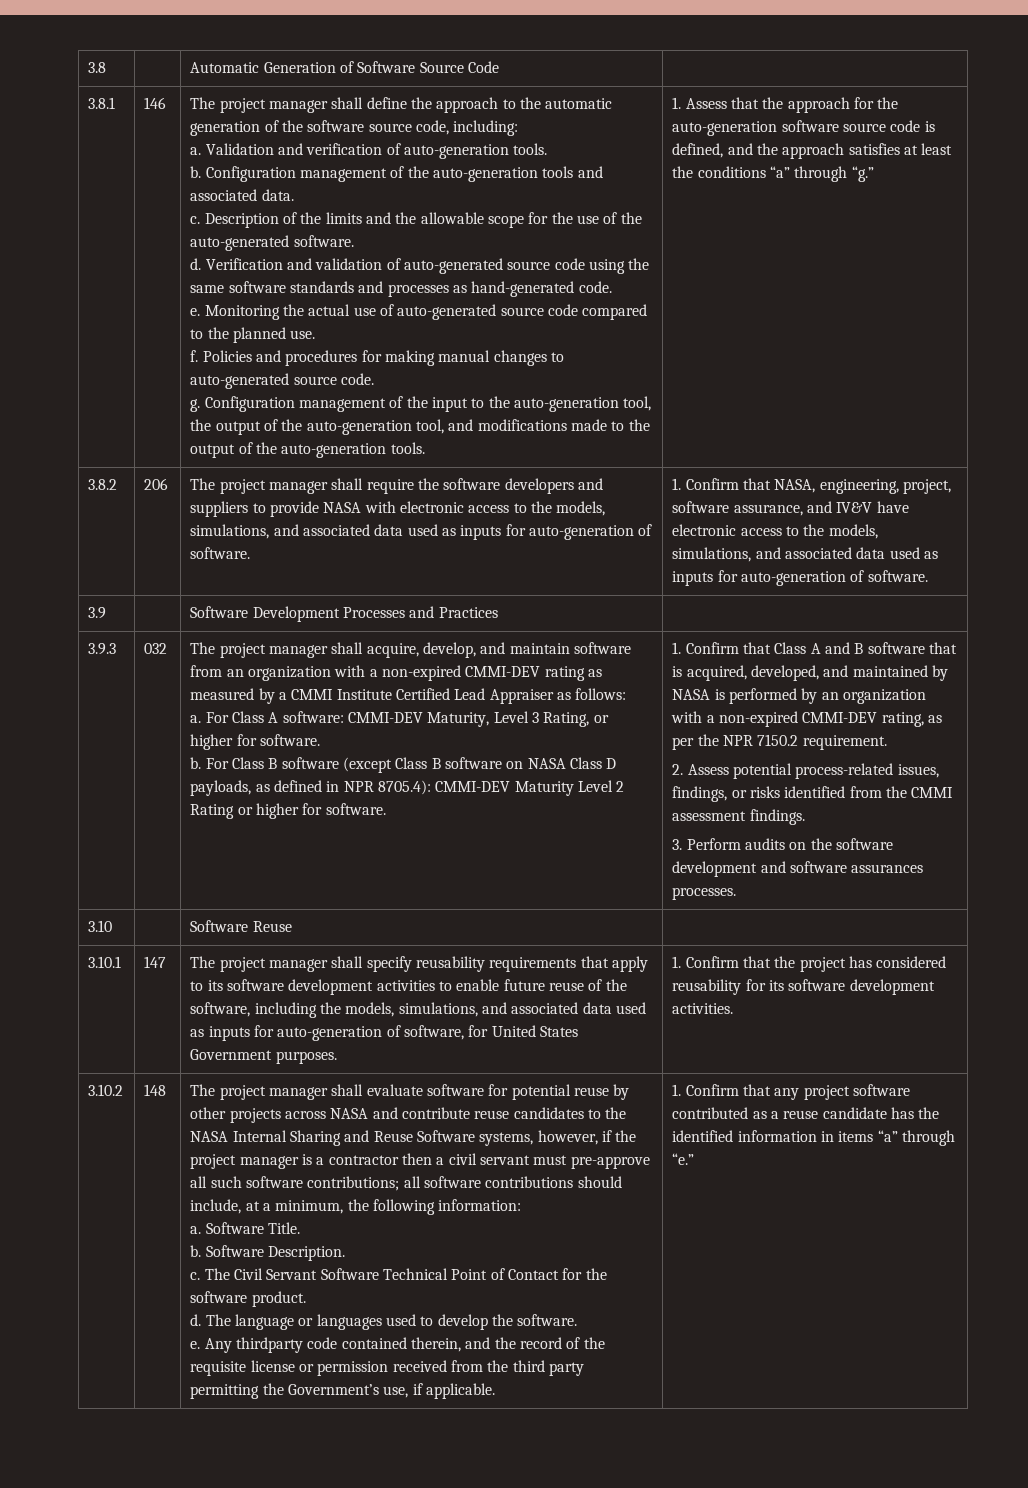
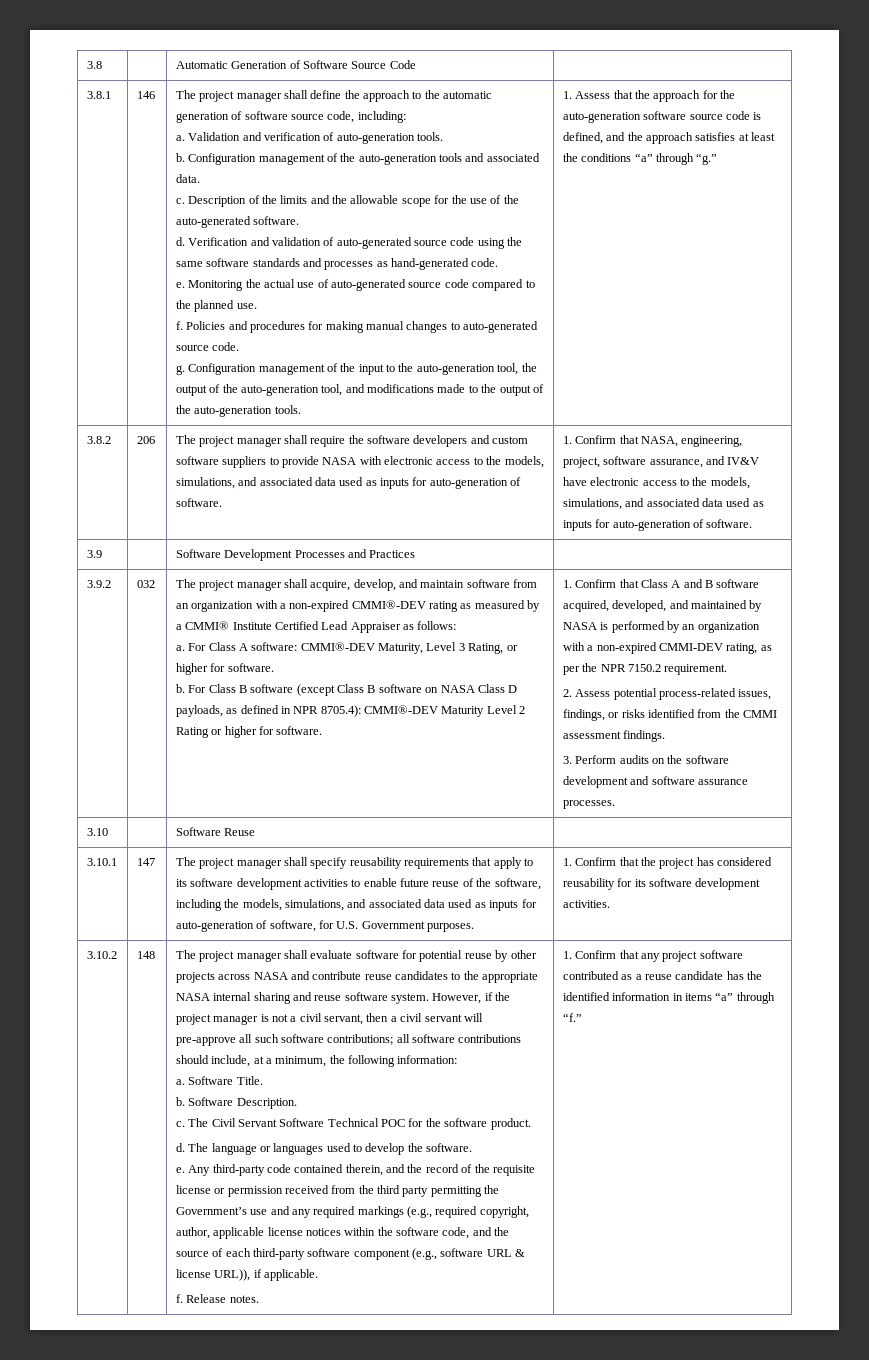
[282,120,304,132] the -> (243, 115) none
(603, 484) none -> [492,436,529,444] [175,456,219,465] custom software
[88,643,117,655] 3.9.3 -> [86,580,111,588] 3.9.2
[465,666,541,677] CMMI-DEV -> [351,600,426,609] CMMI®-DEV
[291,689,334,700] CMMI -> [185,621,230,630] CMMI®
[347,712,423,723] CMMI-DEV -> [300,642,375,651] CMMI®-DEV
[435,781,511,792] CMMI-DEV -> [364,705,439,714] CMMI®-DEV
[928,642,957,654] [672,666,683,677] that is -> (760, 583) none
[851,864,924,873] assurances -> [697,779,748,785] assurance
[491,1025,578,1037] United States -> [336,921,359,929] U.S.
[190,1130,598,1146] NASA Internal Sharing and Reuse Software systems, however, -> [482,972,539,983] [175,992,482,1004] appropriate NASA internal sharing and reuse software system. However,
[316,1155,399,1165] a contractor -> [271,1013,364,1025] not a civil servant,
[533,1155,568,1165] must -> [463,1013,483,1022] will
[451,1268,559,1280] Point of Contact -> [381,1119,406,1127] POC
[236,1337,304,1353] thirdparty -> [212,1164,265,1176] third-party
[383,1386,409,1398] use, -> [250,1206,529,1218] [175,1227,510,1239] [175,1248,526,1260] [175,1269,251,1281] use and any required markings (e.g., required copyright, author, applicable license notices within the software code, and the source of each third-party software component (e.g., software URL & license URL)),
(495, 1391) none -> [175,1294,259,1303] // f. Release notes.
[672,1153,695,1165] “e.” -> [562,1013,582,1022] “f.”

